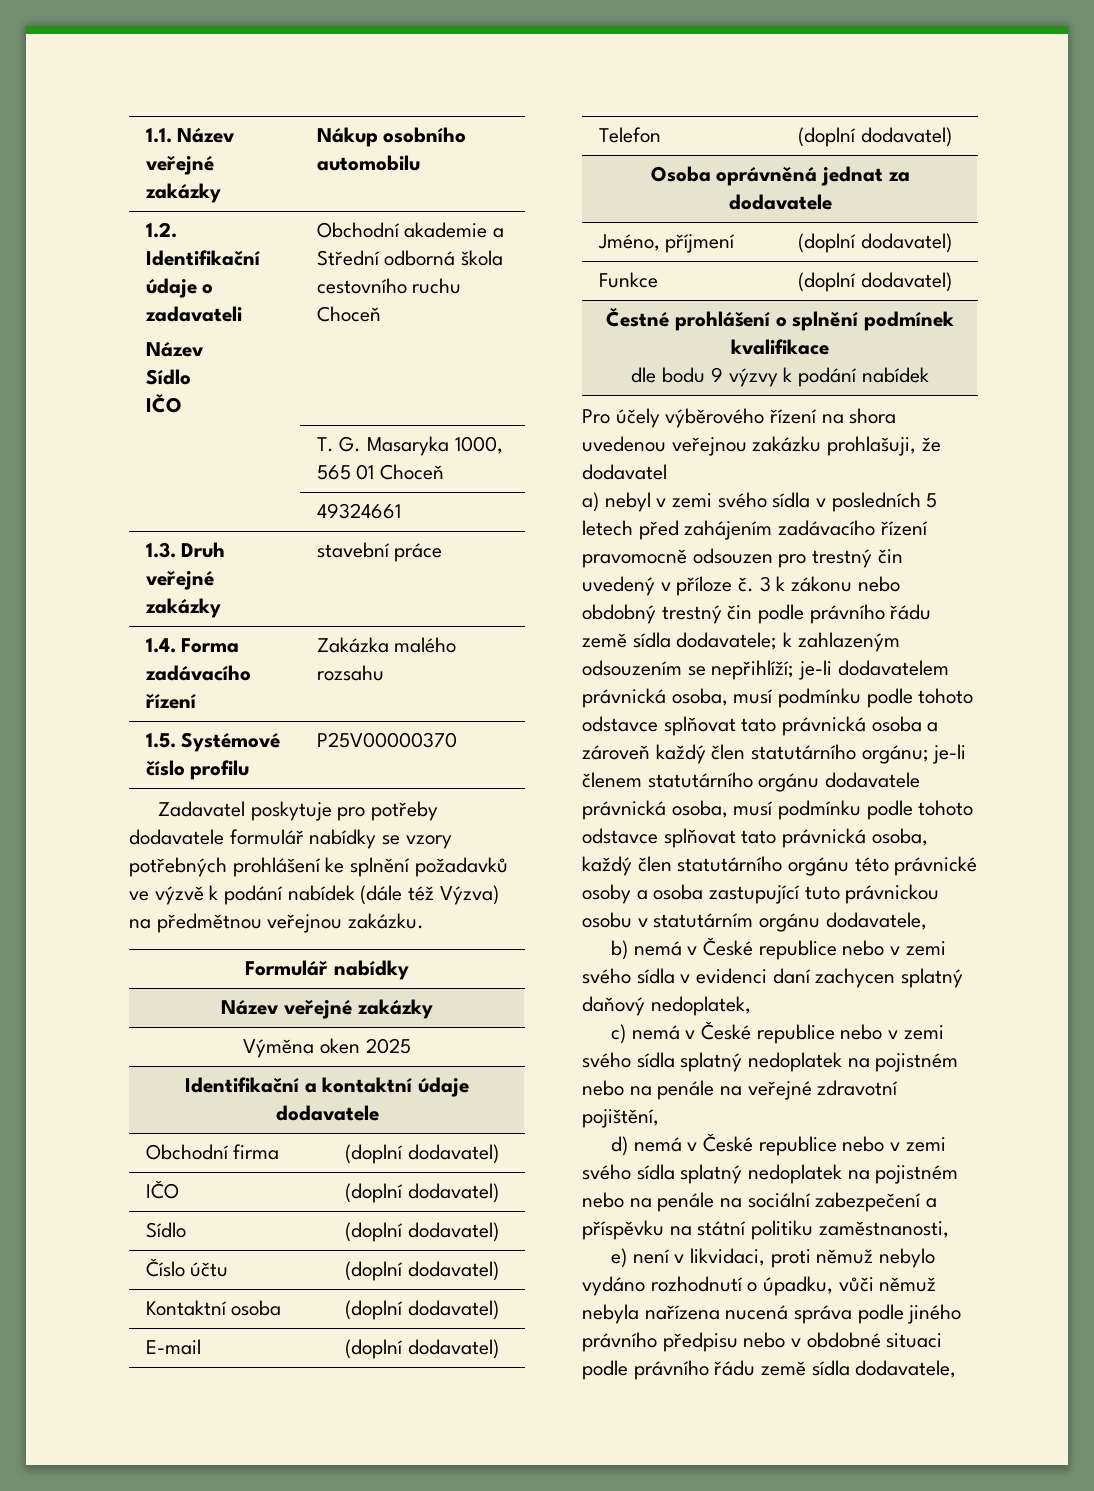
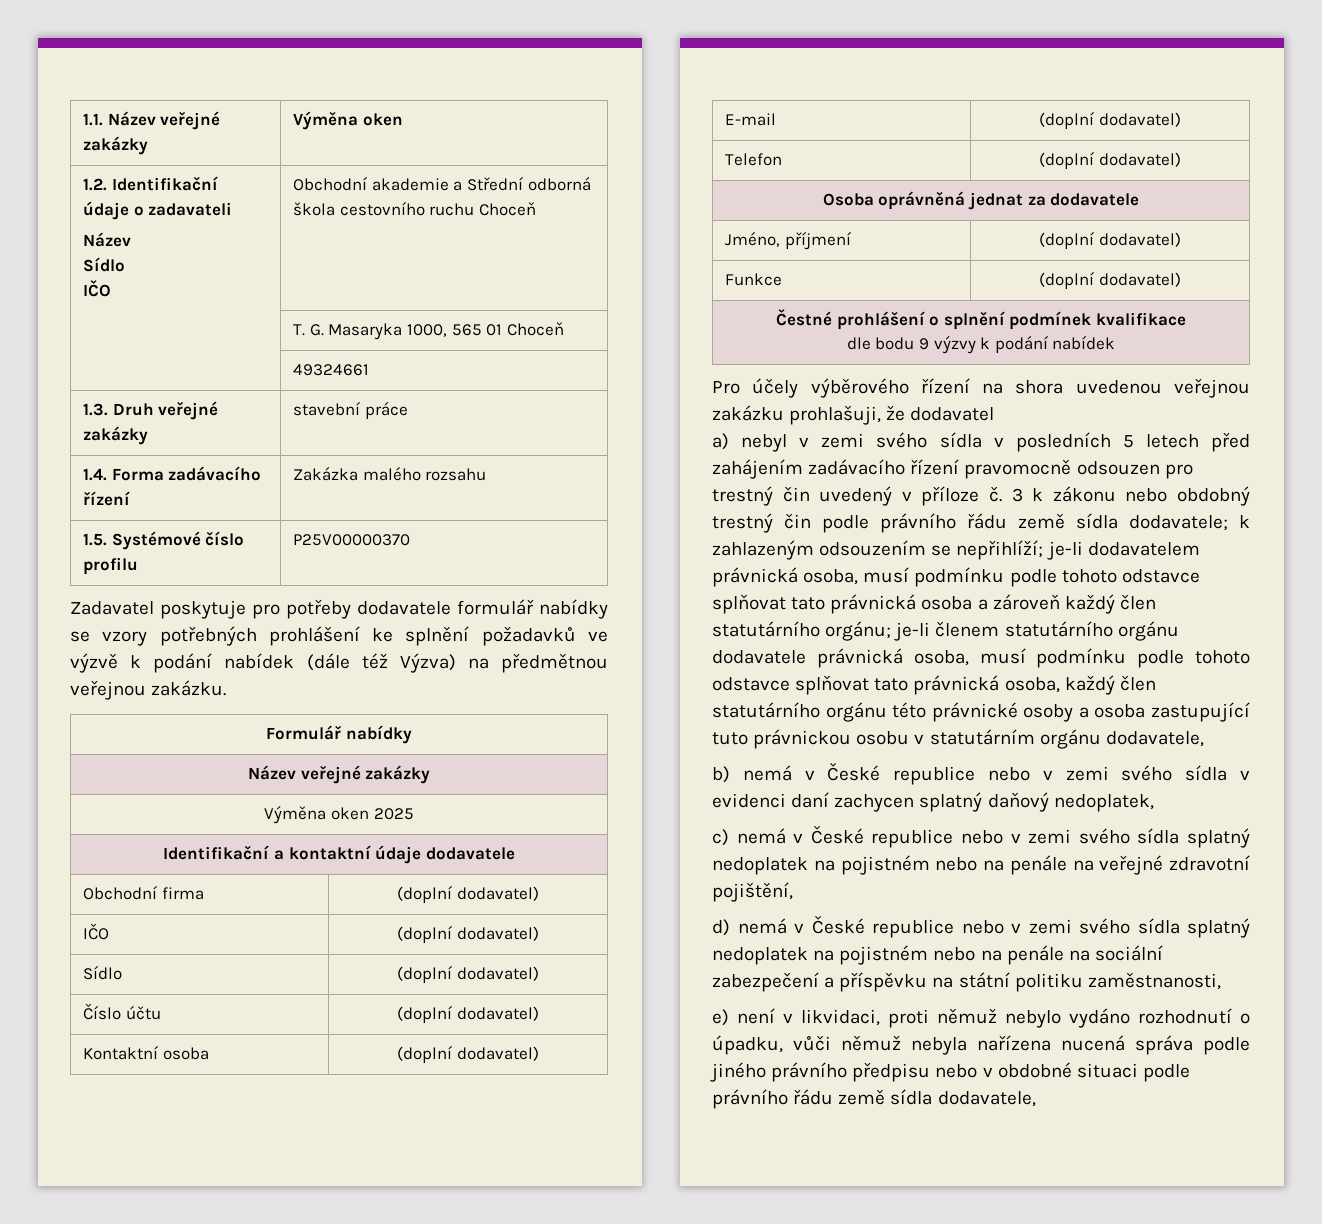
[316,127,467,147] [316,155,420,171] Nákup osobního automobilu -> [293,111,403,130] Výměna oken

